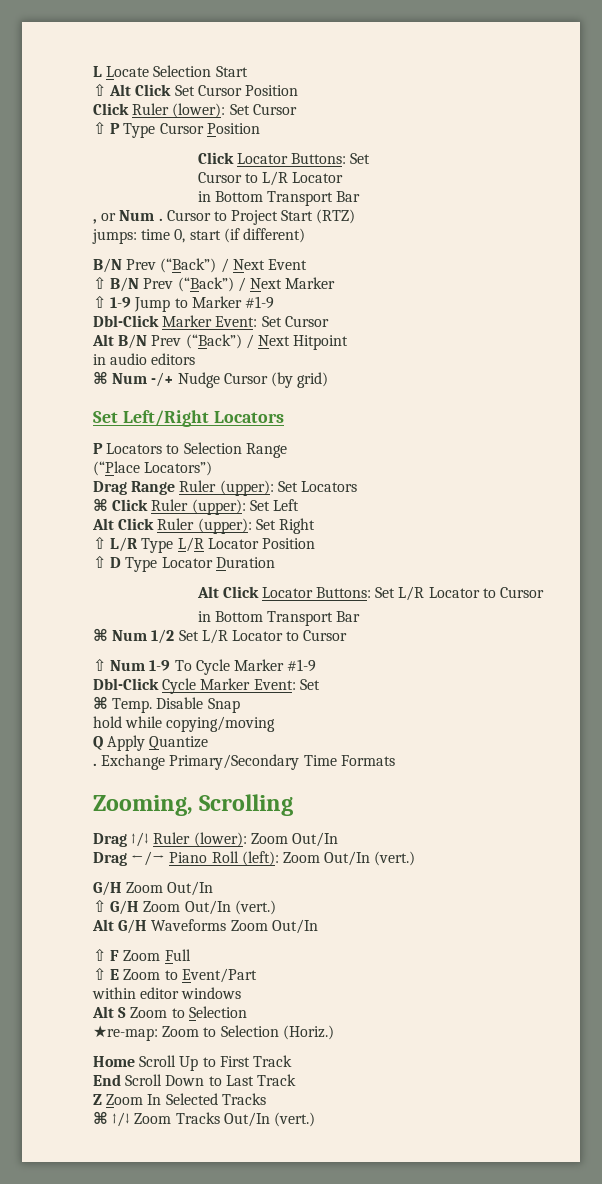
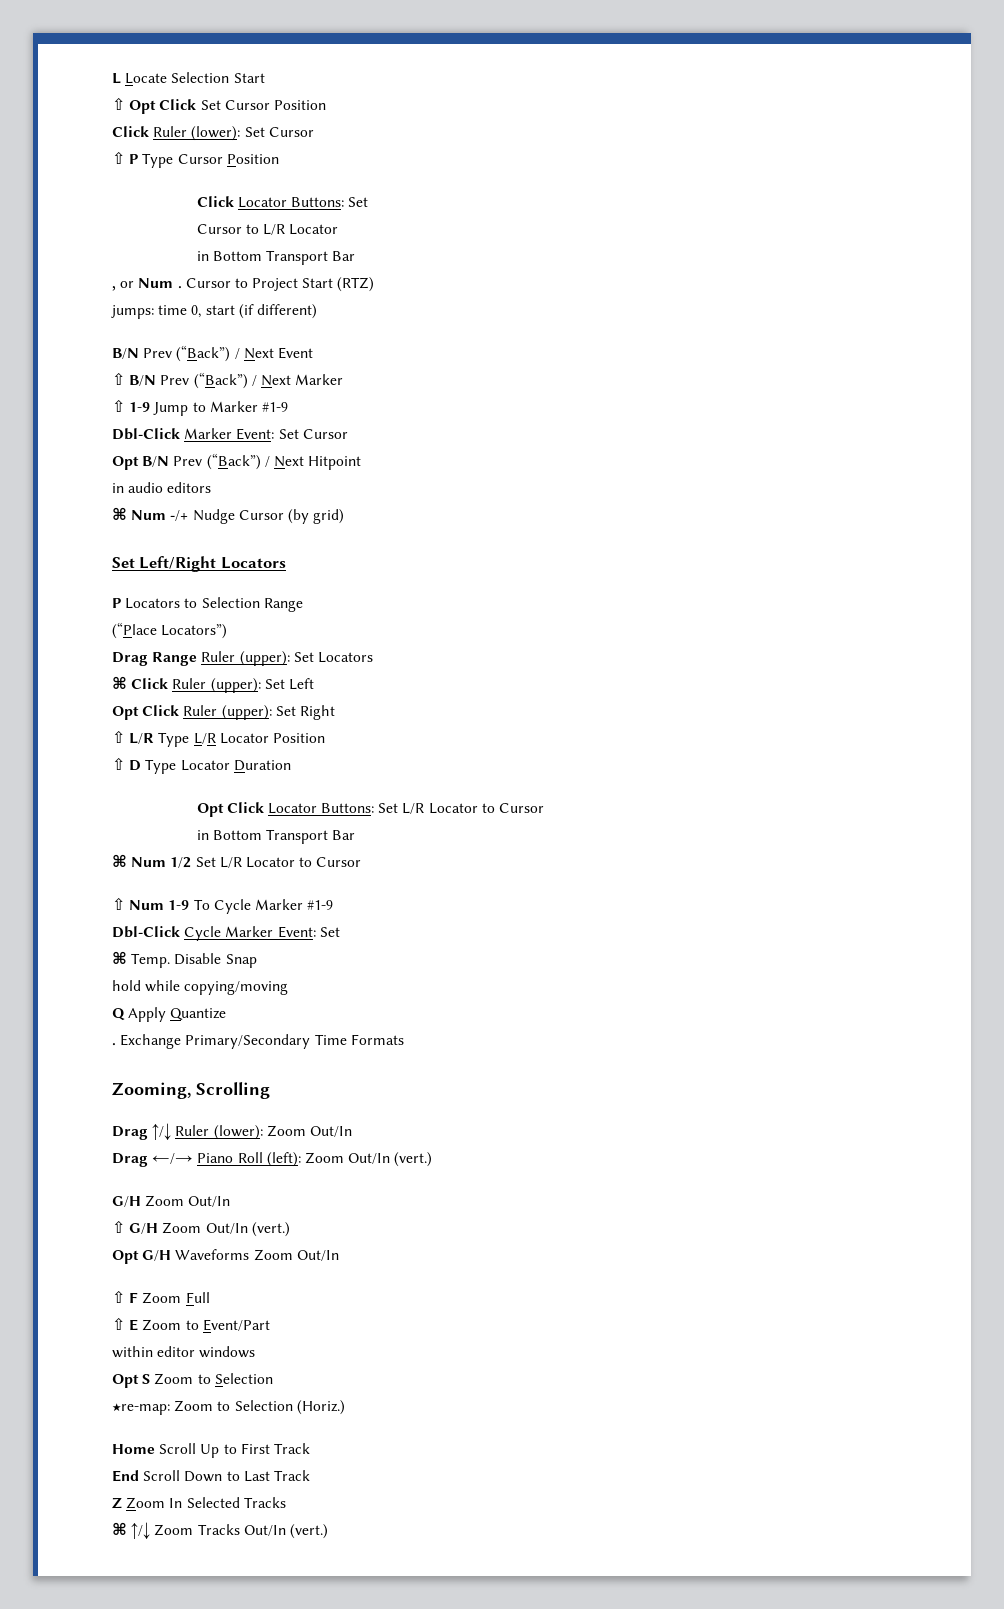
[109,84,132,96] Alt -> [129,100,157,114] Opt
[92,334,114,346] Alt -> [112,456,139,470] Opt
[92,518,114,530] Alt -> [112,706,139,720] Opt
[196,586,219,598] Alt -> [196,803,224,817] Opt
[92,919,114,931] Alt -> [112,1250,139,1264] Opt
[92,1006,114,1018] Alt -> [112,1374,139,1388] Opt

